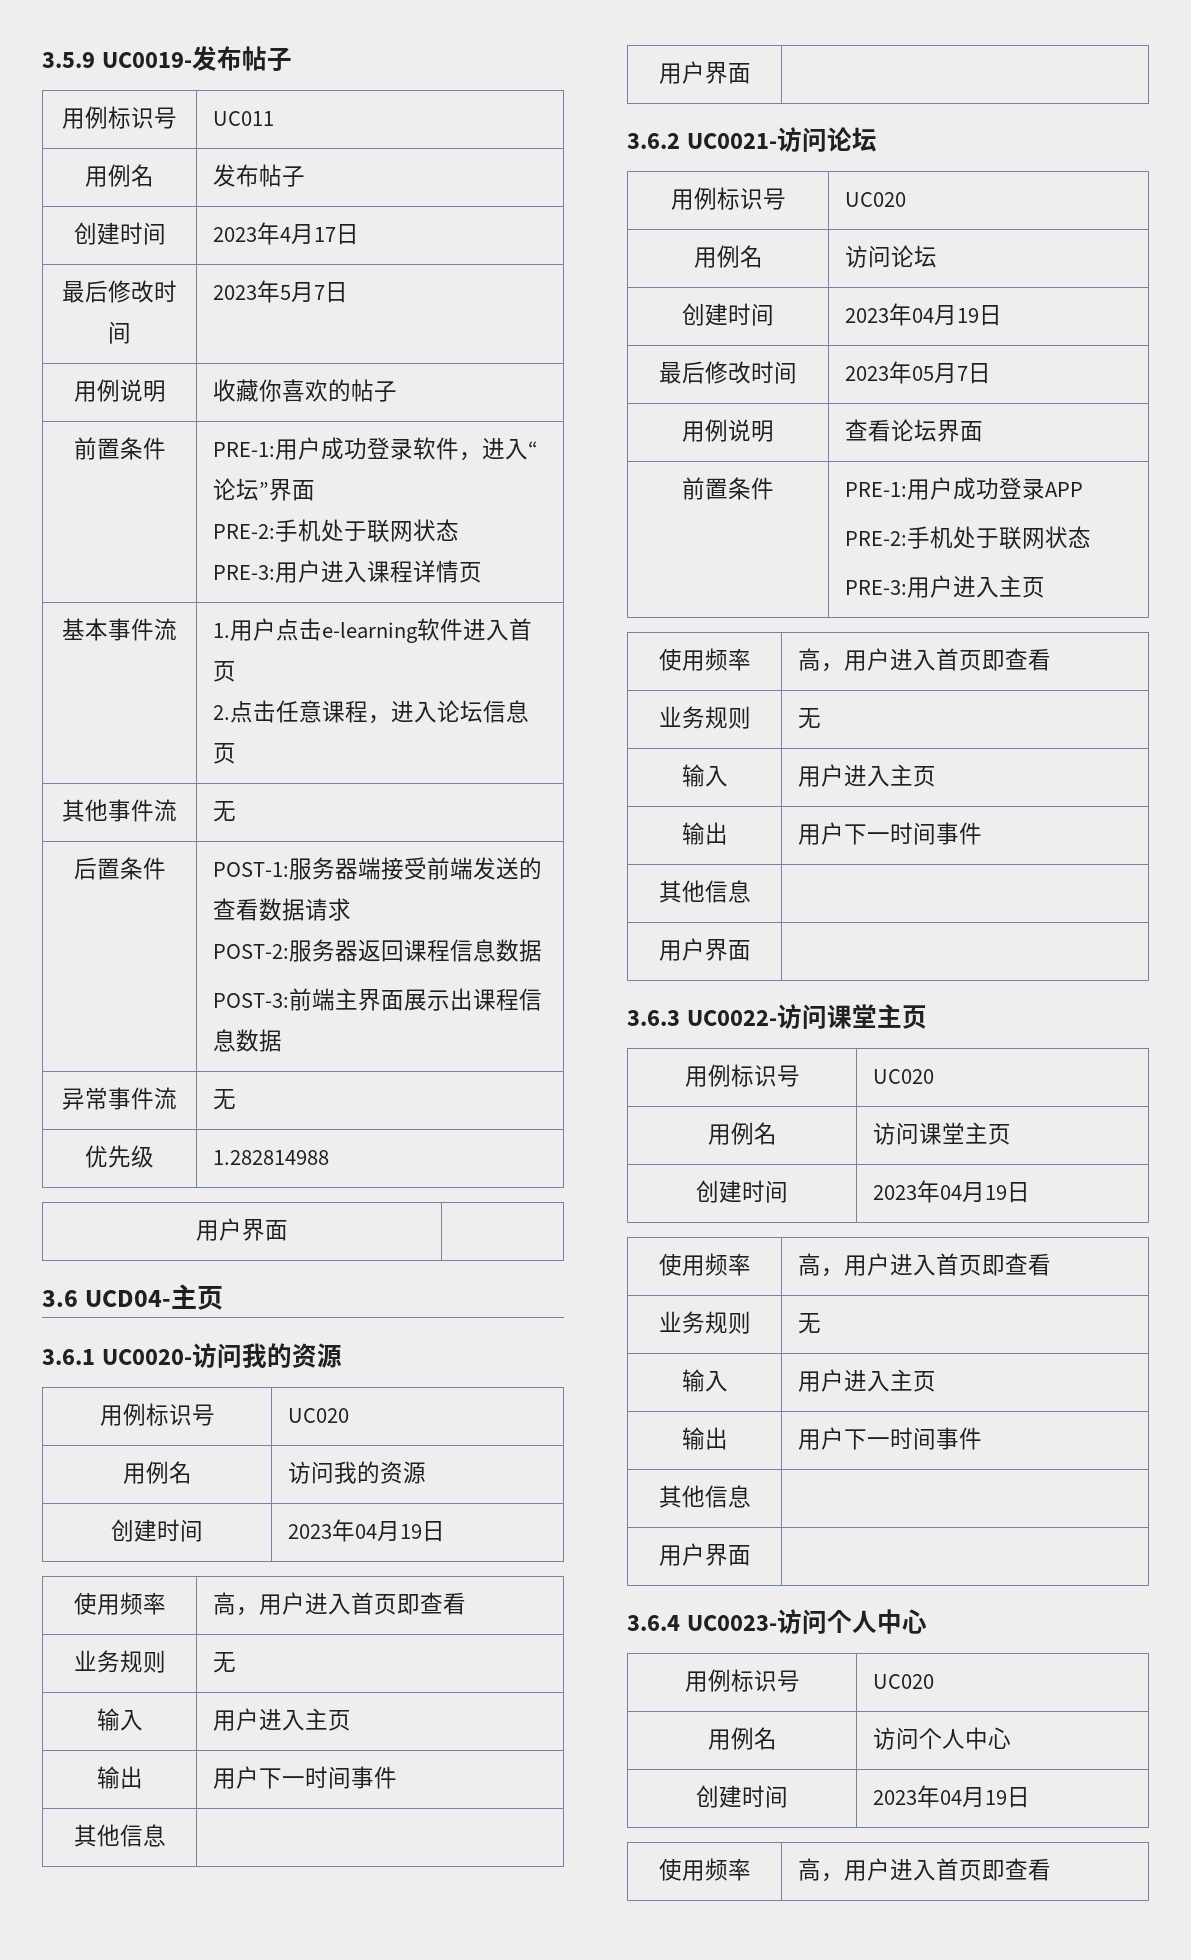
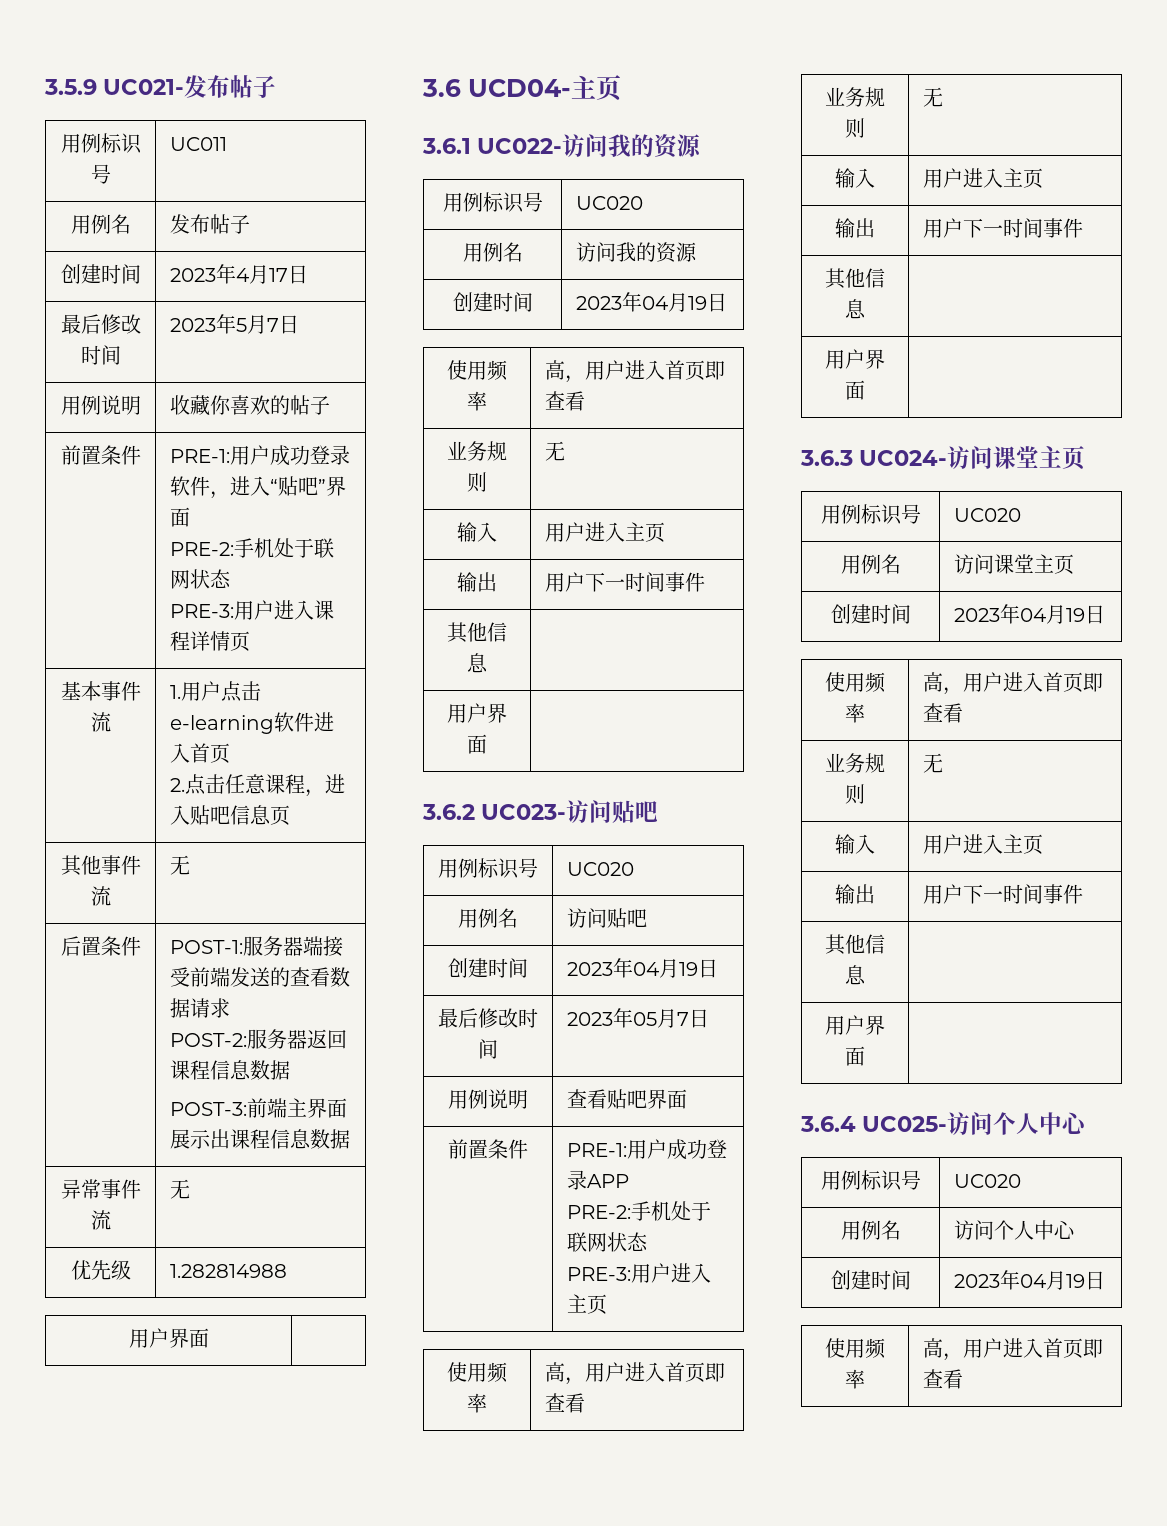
[101,52,192,68] UC0019- -> [103,79,185,95] UC021-
[213,478,260,501] 论坛 -> [277,476,318,496] 贴吧
[437,700,484,723] 论坛 -> [189,805,230,825] 贴吧
[101,1349,192,1365] UC0020- -> [477,138,563,154] UC022-
[686,127,877,152] [670,187,786,210] [845,192,907,207] [693,245,763,268] [845,245,938,268] UC0021-访问论坛 // 用例标识号 | UC020 // 用例名 | 访问论坛 -> [481,800,659,824] [438,858,538,879] [566,862,634,876] [458,908,518,928] [566,908,647,928] UC023-访问贴吧 // 用例标识号 | UC020 // 用例名 | 访问贴吧
[891,419,938,442] 论坛 -> [606,1089,647,1109] 贴吧
[686,1010,777,1026] UC0022- -> [859,450,948,466] UC024-
[686,1615,777,1631] UC0023- -> [862,1116,948,1132] UC025-

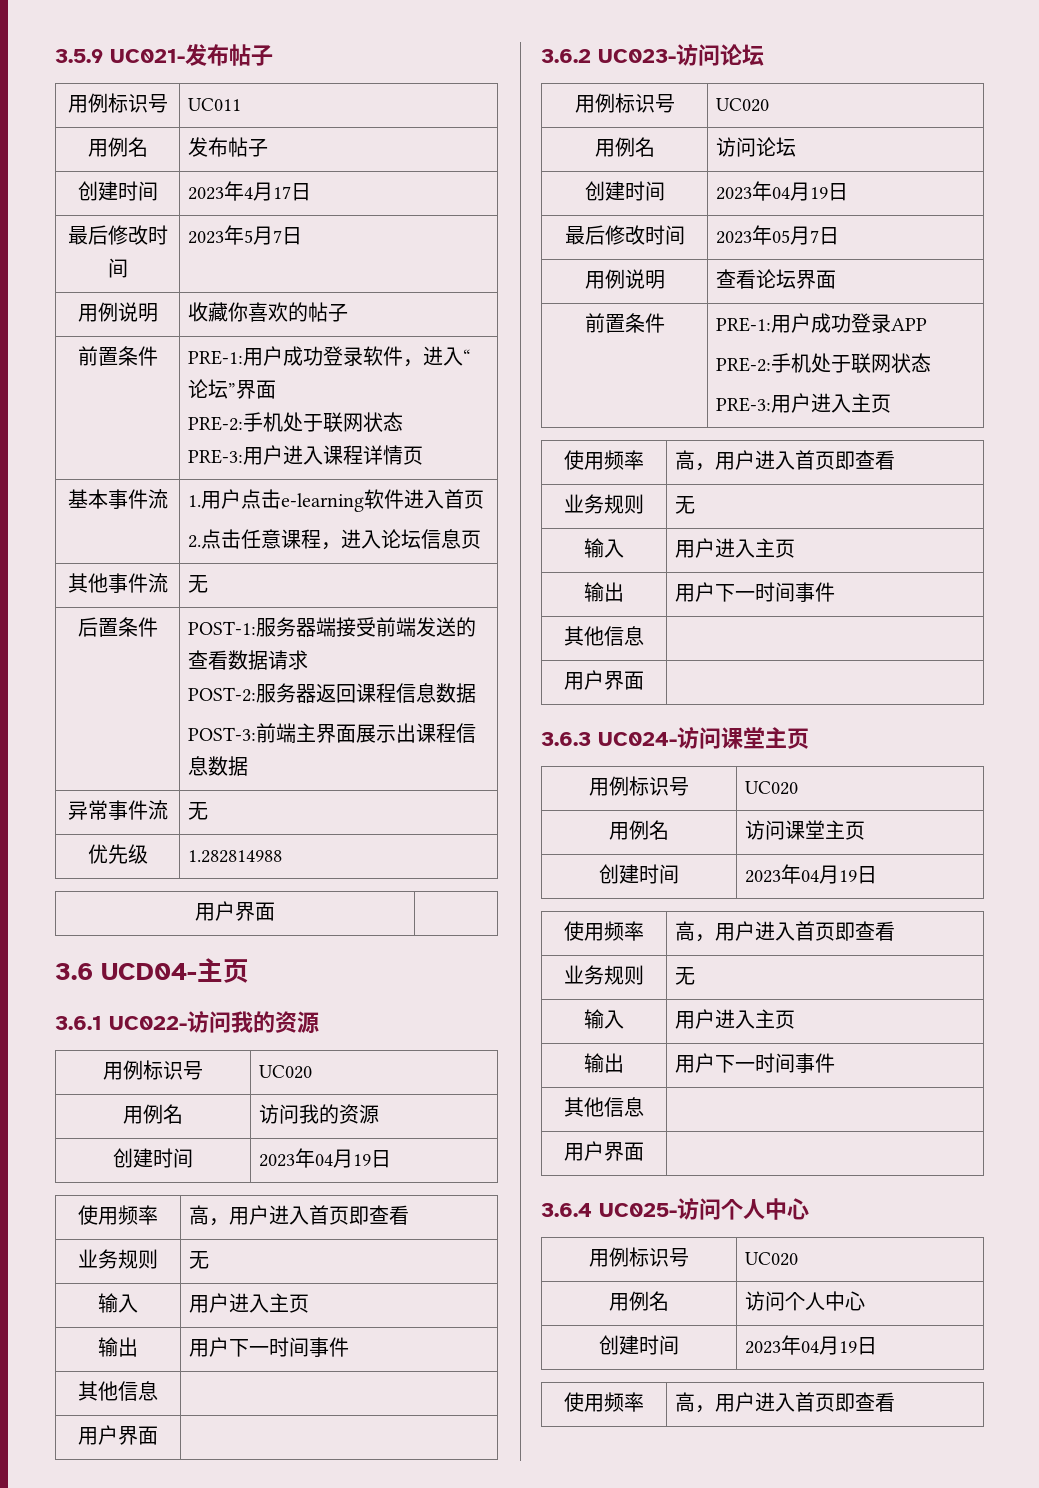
[277,476,318,496] 贴吧 -> [187,379,228,399] 论坛
[189,805,230,825] 贴吧 -> [380,529,421,549] 论坛
[612,800,659,823] [438,858,538,879] [566,862,634,876] [458,908,518,928] [566,908,647,928] 贴吧 // 用例标识号 | UC020 // 用例名 | 访问贴吧 -> [720,44,764,66] [574,93,675,113] [715,98,769,112] [594,137,655,157] [715,137,796,157] 论坛 // 用例标识号 | UC020 // 用例名 | 访问论坛
[606,1089,647,1109] 贴吧 -> [755,269,796,289] 论坛

